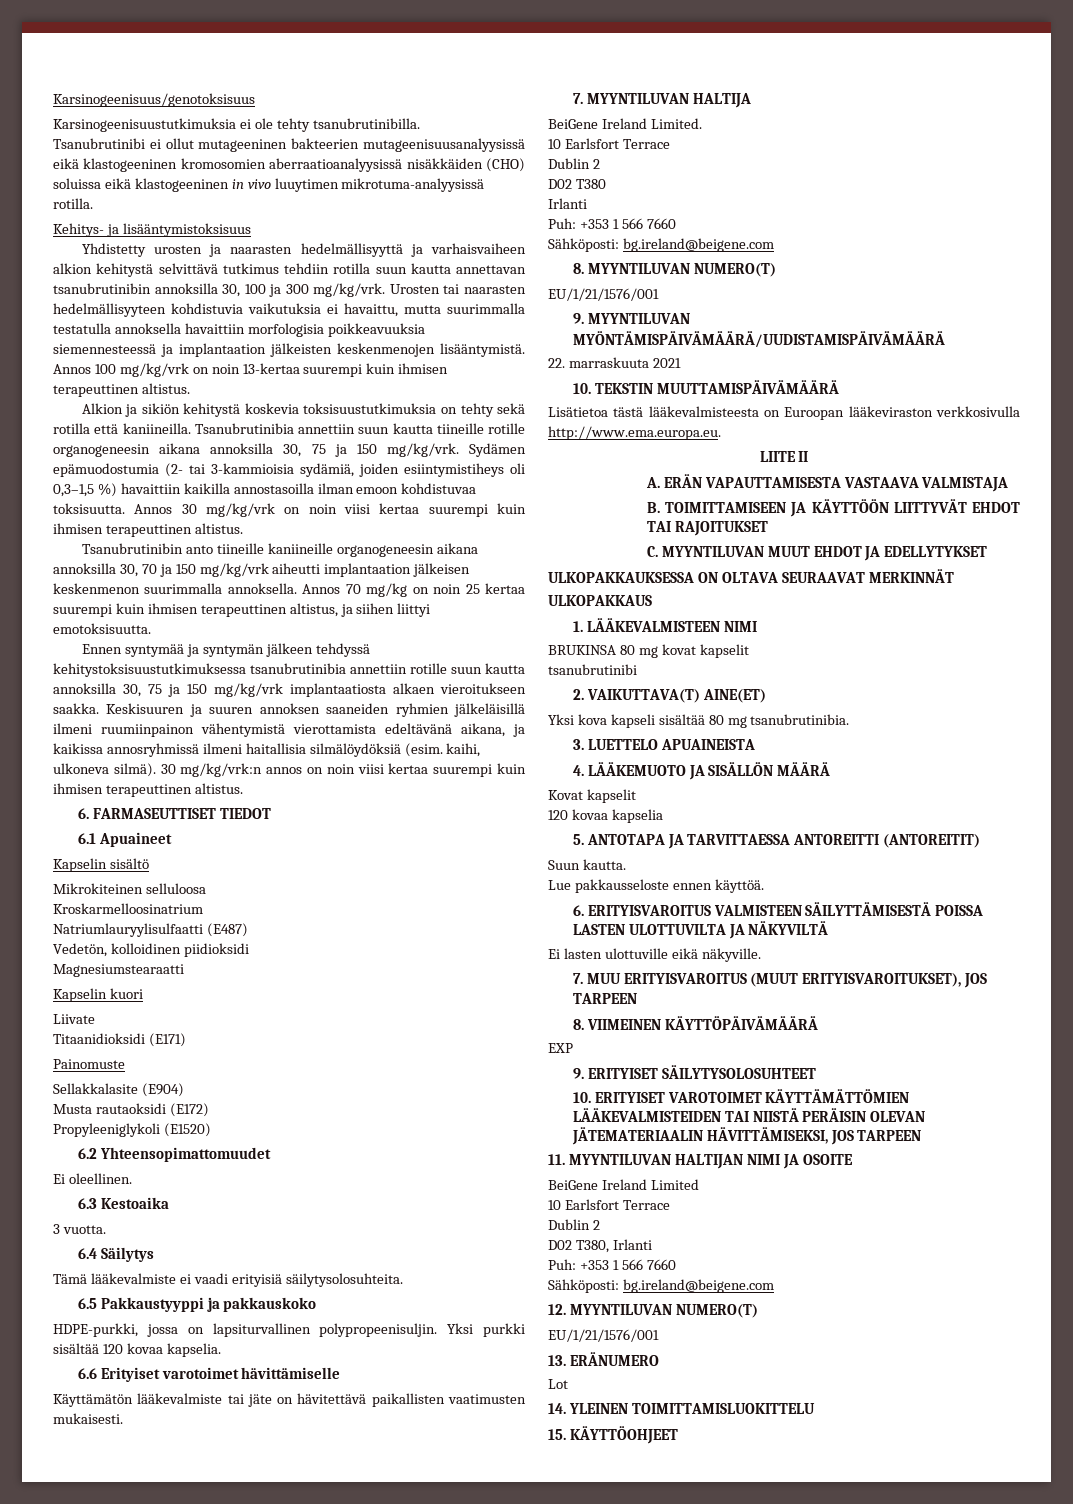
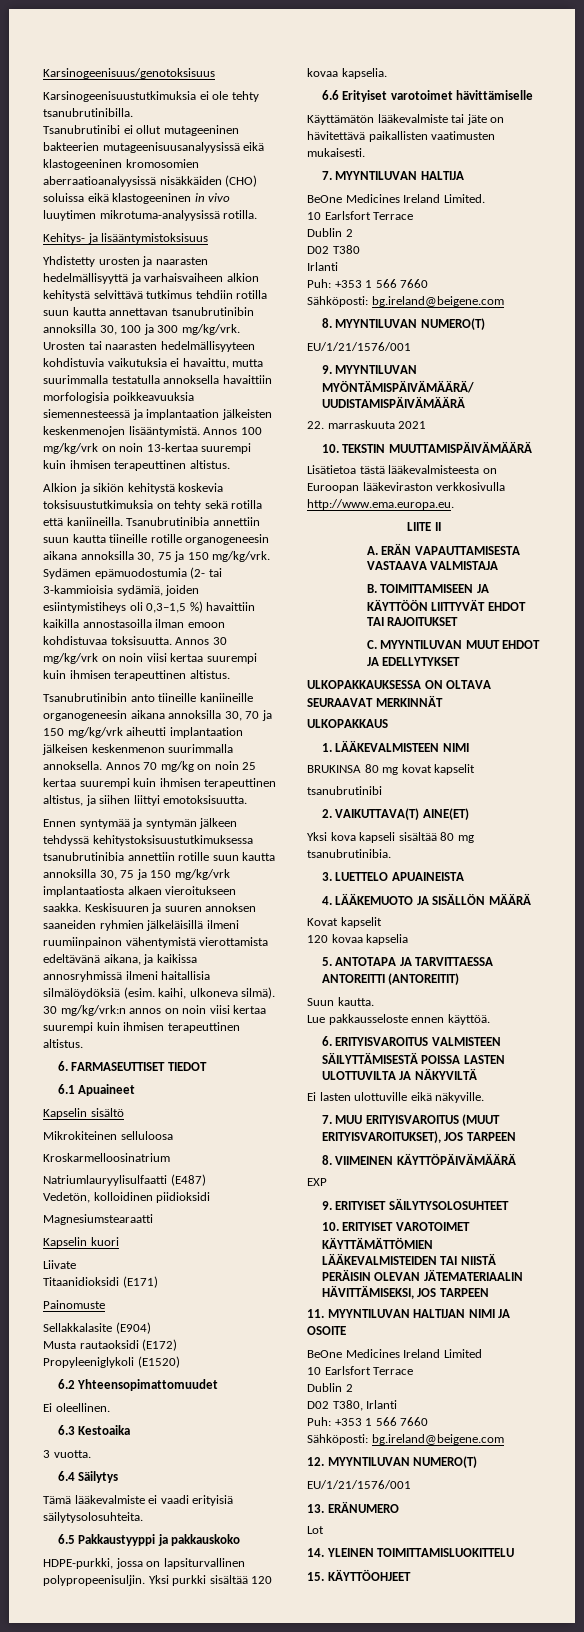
[548,119,598,129] BeiGene -> [307,194,400,203] BeOne Medicines
[548,1180,598,1190] BeiGene -> [307,1349,400,1358] BeOne Medicines

